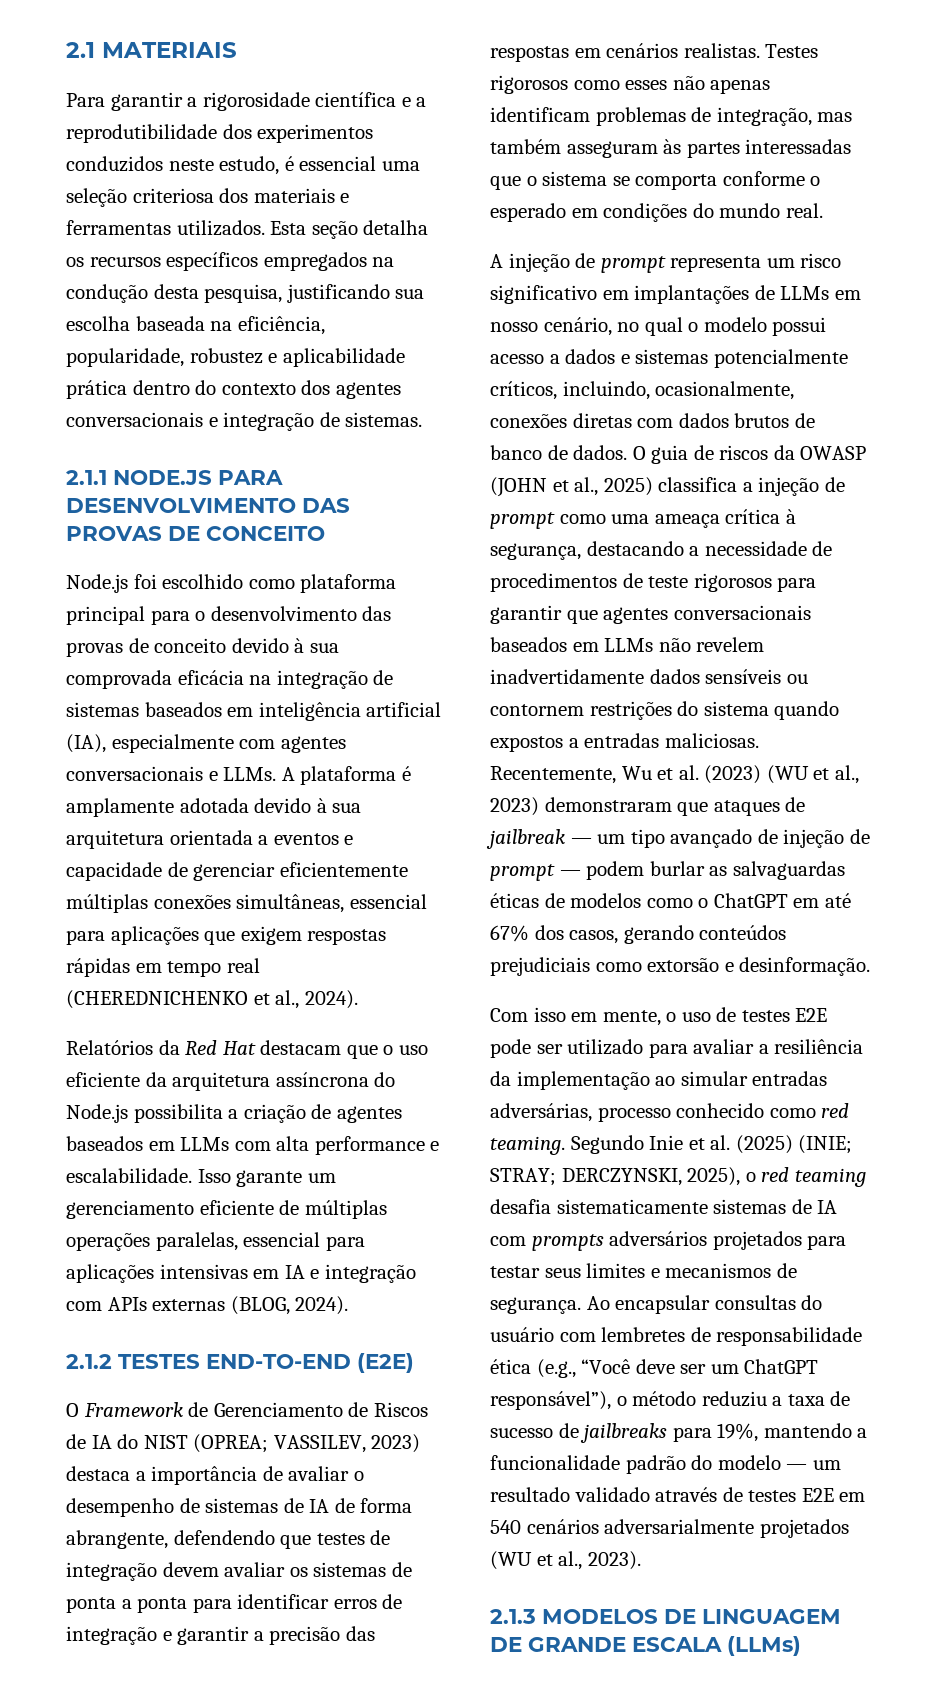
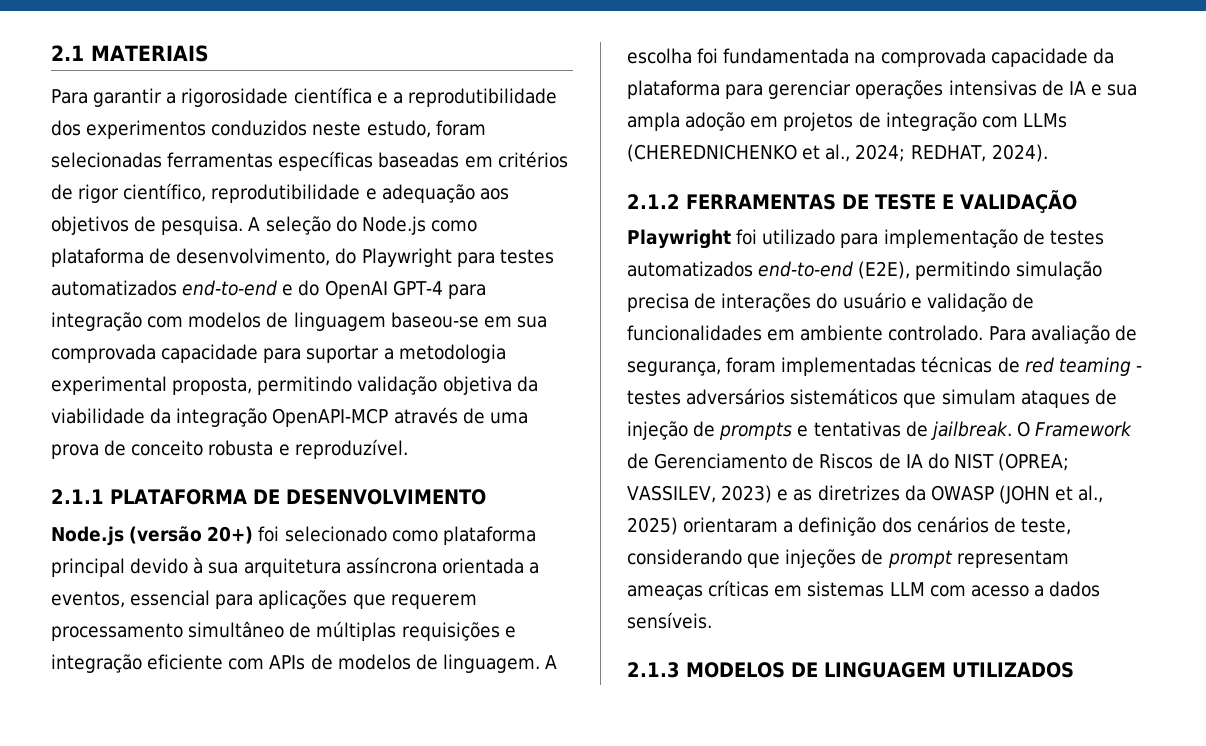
[284,156,420,171] [66,188,350,207] [66,220,429,239] [66,252,395,271] [66,284,425,303] [66,316,325,335] [66,348,405,367] [66,380,401,399] [66,412,423,431] é essencial uma seleção criteriosa dos materiais e ferramentas utilizados. Esta seção detalha os recursos específicos empregados na condução desta pesquisa, justificando sua escolha baseada na eficiência, popularidade, robustez e aplicabilidade prática dentro do contexto dos agentes conversacionais e integração de sistemas. -> [435,120,486,136] [51,151,568,171] [51,183,509,203] [51,216,477,235] [51,248,554,267] [51,280,486,299] [51,312,547,331] [51,344,506,363] [51,376,538,395] [51,407,528,427] [51,439,408,459] foram selecionadas ferramentas específicas baseadas em critérios de rigor científico, reprodutibilidade e adequação aos objetivos de pesquisa. A seleção do Node.js como plataforma de desenvolvimento, do Playwright para testes automatizados end-to-end e do OpenAI GPT-4 para integração com modelos de linguagem baseou-se em sua comprovada capacidade para suportar a metodologia experimental proposta, permitindo validação objetiva da viabilidade da integração OpenAPI-MCP através de uma prova de conceito robusta e reproduzível.
[113,470,283,485] NODE.JS PARA -> [110,489,280,505] PLATAFORMA DE
[302,498,350,513] [66,526,325,541] [66,574,397,593] [66,606,392,625] [66,638,339,657] [66,670,394,689] [66,702,442,721] [66,734,346,753] [66,766,411,785] [66,798,249,817] DAS PROVAS DE CONCEITO // Node.js foi escolhido como plataforma principal para o desenvolvimento das provas de conceito devido à sua comprovada eficácia na integração de sistemas baseados em inteligência artificial (IA), especialmente com agentes conversacionais e LLMs. A plataforma é amplamente adotada -> [51,526,536,546] [51,558,125,577] // Node.js (versão 20+) foi selecionado como plataforma principal
(164, 839) none -> [345,557,437,574] assíncrona
[273,833,354,845] [66,862,408,881] [66,894,427,913] [66,926,387,945] [66,958,260,977] [66,990,358,1009] [66,1040,428,1059] [66,1072,396,1091] [66,1104,402,1123] [66,1136,440,1155] [66,1168,336,1187] [66,1200,387,1219] [66,1232,365,1251] [66,1264,416,1283] [66,1296,349,1315] [66,1353,414,1373] eventos e capacidade de gerenciar eficientemente múltiplas conexões simultâneas, essencial para aplicações que exigem respostas rápidas em tempo real (CHEREDNICHENKO et al., 2024). // Relatórios da Red Hat destacam que o uso eficiente da arquitetura assíncrona do Node.js possibilita a criação de agentes baseados em LLMs com alta performance e escalabilidade. Isso garante um gerenciamento eficiente de múltiplas operações paralelas, essencial para aplicações intensivas em IA e integração com APIs externas (BLOG, 2024). // 2.1.2 TESTES END-TO-END (E2E) // -> [51,590,477,609] [51,621,516,641] [51,654,558,673] [627,48,1114,67] [627,80,1138,99] [627,112,1067,131] [627,144,1048,162] [627,190,1077,213] [627,229,1104,249] [627,261,1102,280] [627,292,1034,312] [627,325,1137,344] [627,356,1142,376] [627,388,1117,408] [627,421,1012,440] eventos, essencial para aplicações que requerem processamento simultâneo de múltiplas requisições e integração eficiente com APIs de modelos de linguagem. A escolha foi fundamentada na comprovada capacidade da plataforma para gerenciar operações intensivas de IA e sua ampla adoção em projetos de integração com LLMs (CHEREDNICHENKO et al., 2024; REDHAT, 2024). // 2.1.2 FERRAMENTAS DE TESTE E VALIDAÇÃO // Playwright foi utilizado para implementação de testes automatizados end-to-end (E2E), permitindo simulação precisa de interações do usuário e validação de funcionalidades em ambiente controlado. Para avaliação de segurança, foram implementadas técnicas de red teaming - testes adversários sistemáticos que simulam ataques de injeção de prompts e tentativas de jailbreak.
[66,1466,364,1485] [66,1498,413,1517] [66,1530,391,1549] [66,1562,412,1581] [66,1594,403,1613] [66,1626,375,1645] [490,43,819,62] [490,75,771,94] [490,107,853,126] [490,139,852,158] [490,171,821,190] [490,203,823,222] [490,253,842,273] [490,285,861,304] [490,317,827,336] [490,349,848,368] [490,381,795,400] [490,413,815,428] [490,445,769,464] destaca a importância de avaliar o desempenho de sistemas de IA de forma abrangente, defendendo que testes de integração devem avaliar os sistemas de ponta a ponta para identificar erros de integração e garantir a precisão das respostas em cenários realistas. Testes rigorosos como esses não apenas identificam problemas de integração, mas também asseguram às partes interessadas que o sistema se comporta conforme o esperado em condições do mundo real. // A injeção de prompt representa um risco significativo em implantações de LLMs em nosso cenário, no qual o modelo possui acesso a dados e sistemas potencialmente críticos, incluindo, ocasionalmente, conexões diretas com dados brutos de banco de dados. O guia de riscos -> [777,485,900,501] e as diretrizes
[658,477,845,496] [490,509,796,529] [490,541,833,560] [490,573,817,592] [490,605,811,624] [490,637,765,652] [490,669,808,684] [490,701,840,720] [490,733,759,752] [490,765,859,784] [490,797,806,816] [486,829,870,849] [490,861,845,881] [490,893,851,908] [490,925,787,944] [490,957,871,976] [490,1007,828,1026] [490,1039,864,1058] [490,1071,828,1090] [490,1103,850,1122] [490,1135,853,1155] [490,1167,866,1187] [490,1199,838,1214] [490,1231,847,1251] [490,1263,797,1278] [490,1295,823,1314] [490,1327,863,1346] [490,1359,819,1378] [490,1391,851,1410] [490,1423,868,1443] [490,1455,841,1474] [490,1487,866,1502] [490,1519,849,1538] [490,1551,641,1570] classifica a injeção de prompt como uma ameaça crítica à segurança, destacando a necessidade de procedimentos de teste rigorosos para garantir que agentes conversacionais baseados em LLMs não revelem inadvertidamente dados sensíveis ou contornem restrições do sistema quando expostos a entradas maliciosas. Recentemente, Wu et al. (2023) (WU et al., 2023) demonstraram que ataques de jailbreak — um tipo avançado de injeção de prompt — podem burlar as salvaguardas éticas de modelos como o ChatGPT em até 67% dos casos, gerando conteúdos prejudiciais como extorsão e desinformação. // Com isso em mente, o uso de testes E2E pode ser utilizado para avaliar a resiliência da implementação ao simular entradas adversárias, processo conhecido como red teaming. Segundo Inie et al. (2025) (INIE; STRAY; DERCZYNSKI, 2025), o red teaming desafia sistematicamente sistemas de IA com prompts adversários projetados para testar seus limites e mecanismos de segurança. Ao encapsular consultas do usuário com lembretes de responsabilidade ética (e.g., “Você deve ser um ChatGPT responsável”), o método reduziu a taxa de sucesso de jailbreaks para 19%, mantendo a funcionalidade padrão do modelo — um resultado validado através de testes E2E em 540 cenários adversarialmente projetados (WU et al., 2023). -> [683,516,1071,536] [627,549,1069,568] [627,580,1101,600] [627,612,712,629] orientaram a definição dos cenários de teste, considerando que injeções de prompt representam ameaças críticas em sistemas LLM com acesso a dados sensíveis.
[490,1636,801,1656] DE GRANDE ESCALA (LLMs) -> [951,662,1074,678] UTILIZADOS

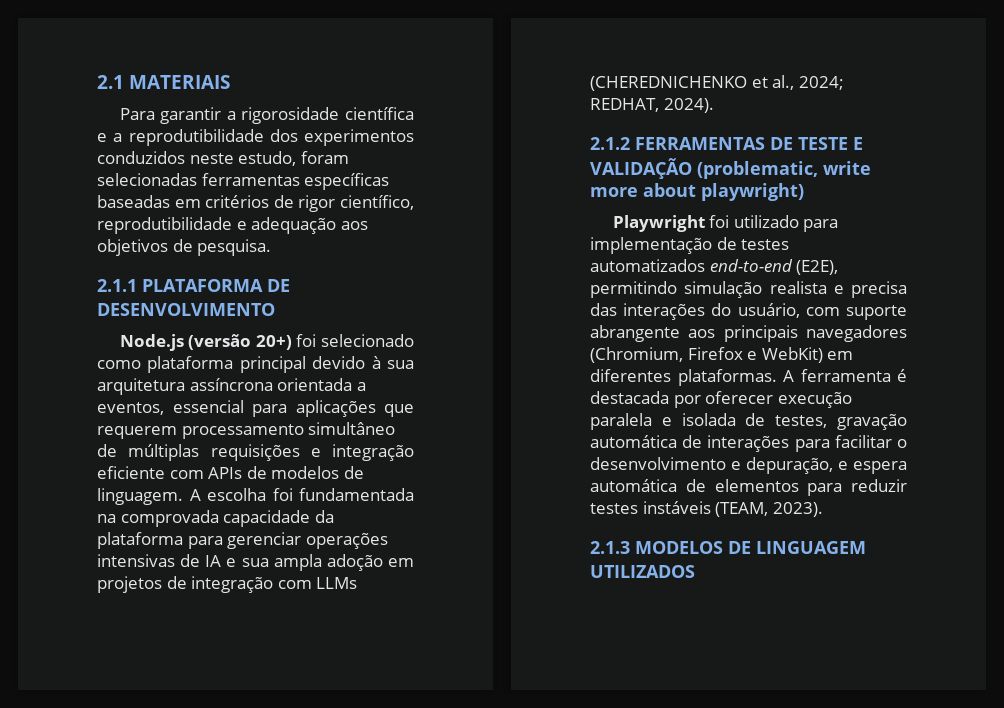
[248,216,477,235] [51,248,554,267] [51,280,486,299] [51,312,547,331] [51,344,506,363] [51,376,538,395] [51,407,528,427] [51,439,408,459] A seleção do Node.js como plataforma de desenvolvimento, do Playwright para testes automatizados end-to-end e do OpenAI GPT-4 para integração com modelos de linguagem baseou-se em sua comprovada capacidade para suportar a metodologia experimental proposta, permitindo validação objetiva da viabilidade da integração OpenAPI-MCP através de uma prova de conceito robusta e reproduzível. -> (272, 247) none
(1077, 201) none -> [696,161,871,179] [590,183,804,201] (problematic, write more about playwright)
[627,292,1034,312] [627,325,1137,344] [627,356,1142,376] [627,388,1117,408] [627,421,1133,440] [627,453,1070,471] [627,485,1104,504] [627,516,1071,536] [627,549,1069,568] [627,580,1101,600] [627,612,712,629] precisa de interações do usuário e validação de funcionalidades em ambiente controlado. Para avaliação de segurança, foram implementadas técnicas de red teaming - testes adversários sistemáticos que simulam ataques de injeção de prompts e tentativas de jailbreak. O Framework de Gerenciamento de Riscos de IA do NIST (OPREA; VASSILEV, 2023) e as diretrizes da OWASP (JOHN et al., 2025) orientaram a definição dos cenários de teste, considerando que injeções de prompt representam ameaças críticas em sistemas LLM com acesso a dados sensíveis. -> [769,281,907,298] [590,303,907,320] [590,325,907,342] [590,347,854,363] [590,369,907,386] [590,391,852,408] [590,413,907,430] [590,435,907,452] [590,457,907,474] [590,479,907,496] [590,501,823,517] realista e precisa das interações do usuário, com suporte abrangente aos principais navegadores (Chromium, Firefox e WebKit) em diferentes plataformas. A ferramenta é destacada por oferecer execução paralela e isolada de testes, gravação automática de interações para facilitar o desenvolvimento e depuração, e espera automática de elementos para reduzir testes instáveis (TEAM, 2023).

